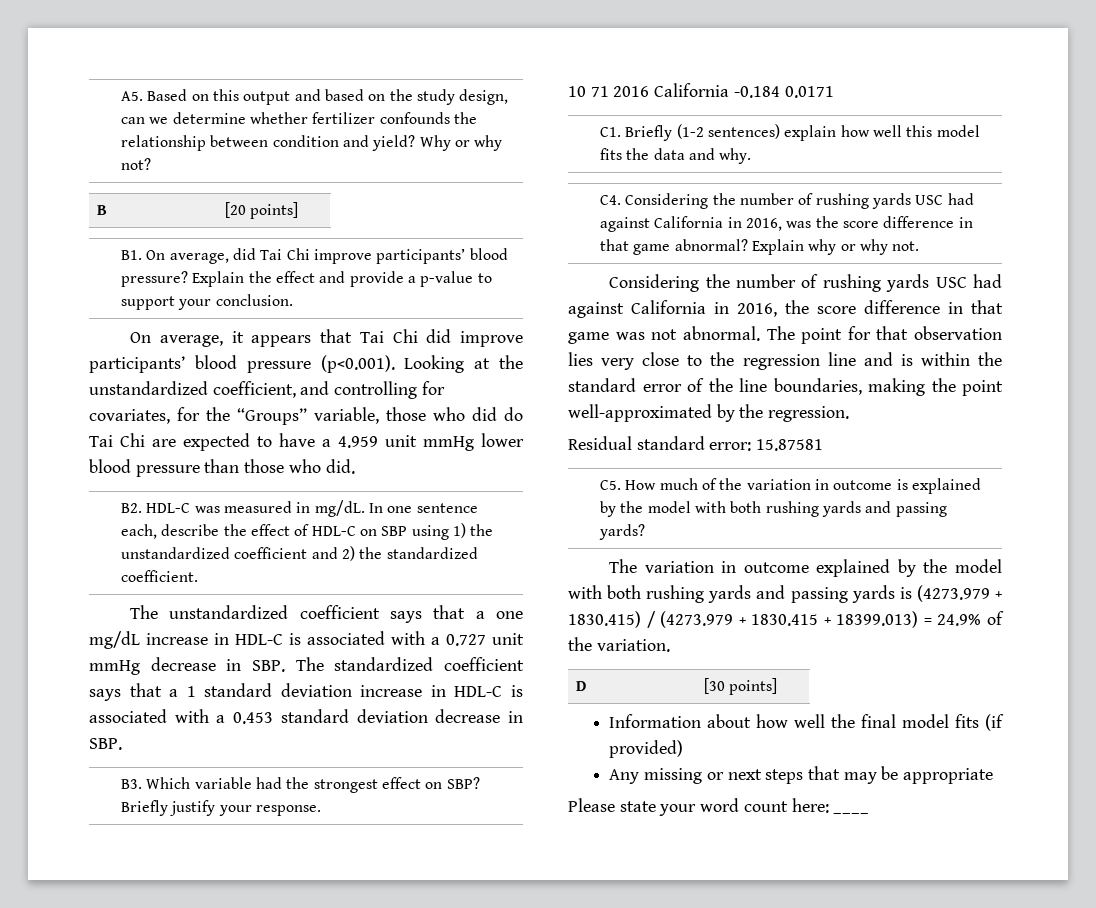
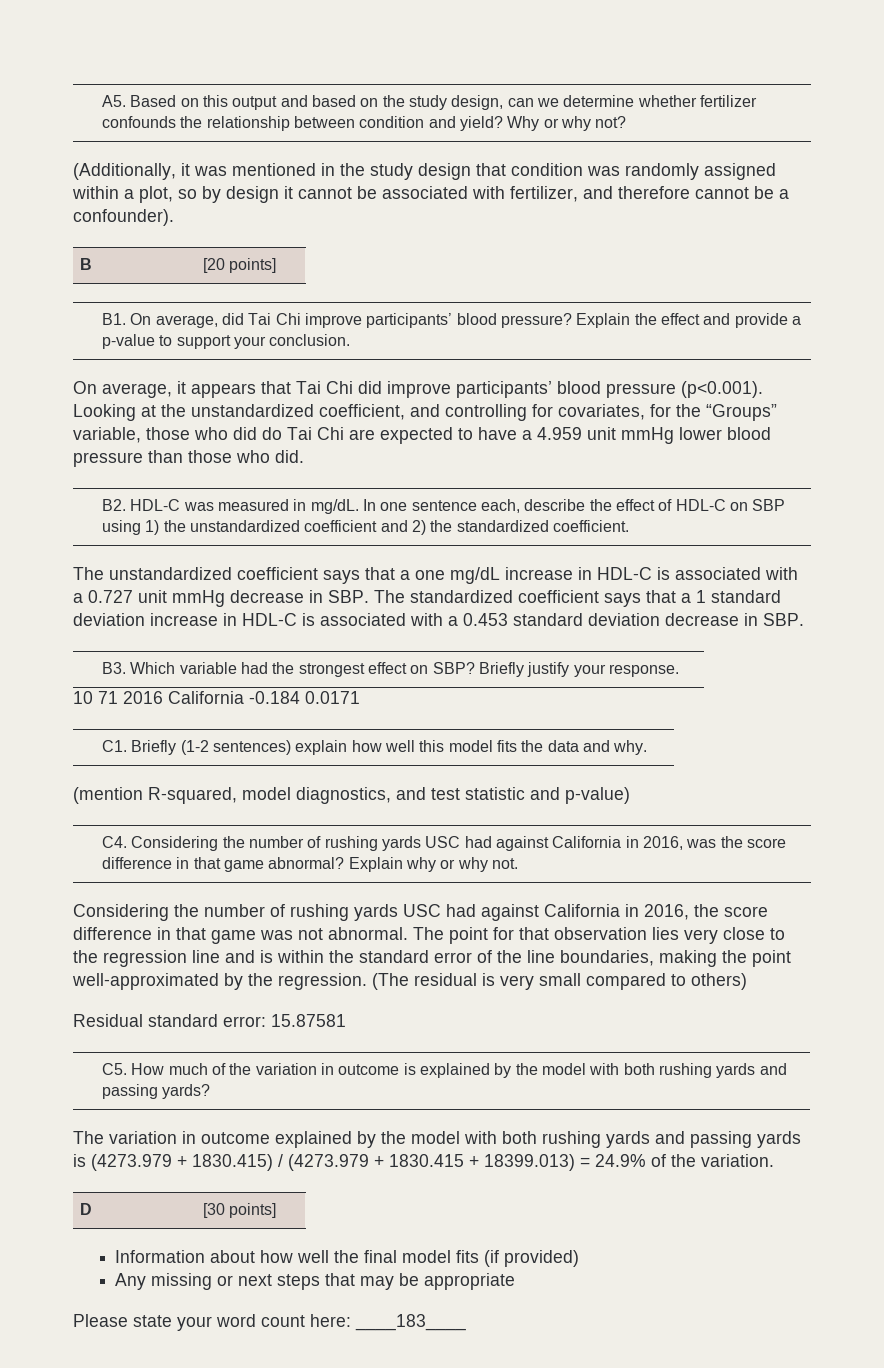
(151, 164) none -> [73,163,776,180] [72,186,789,203] [73,209,174,226] // (Additionally, it was mentioned in the study design that condition was randomly assigned within a plot, so by design it cannot be associated with fertilizer, and therefore cannot be a confounder).
(752, 156) none -> [73,787,630,804] // (mention R-squared, model diagnostics, and test statistic and p-value)
(850, 414) none -> [372,973,747,990] (The residual is very small compared to others)
[833,812,870,814] ____ -> [355,1314,466,1331] ____183____

